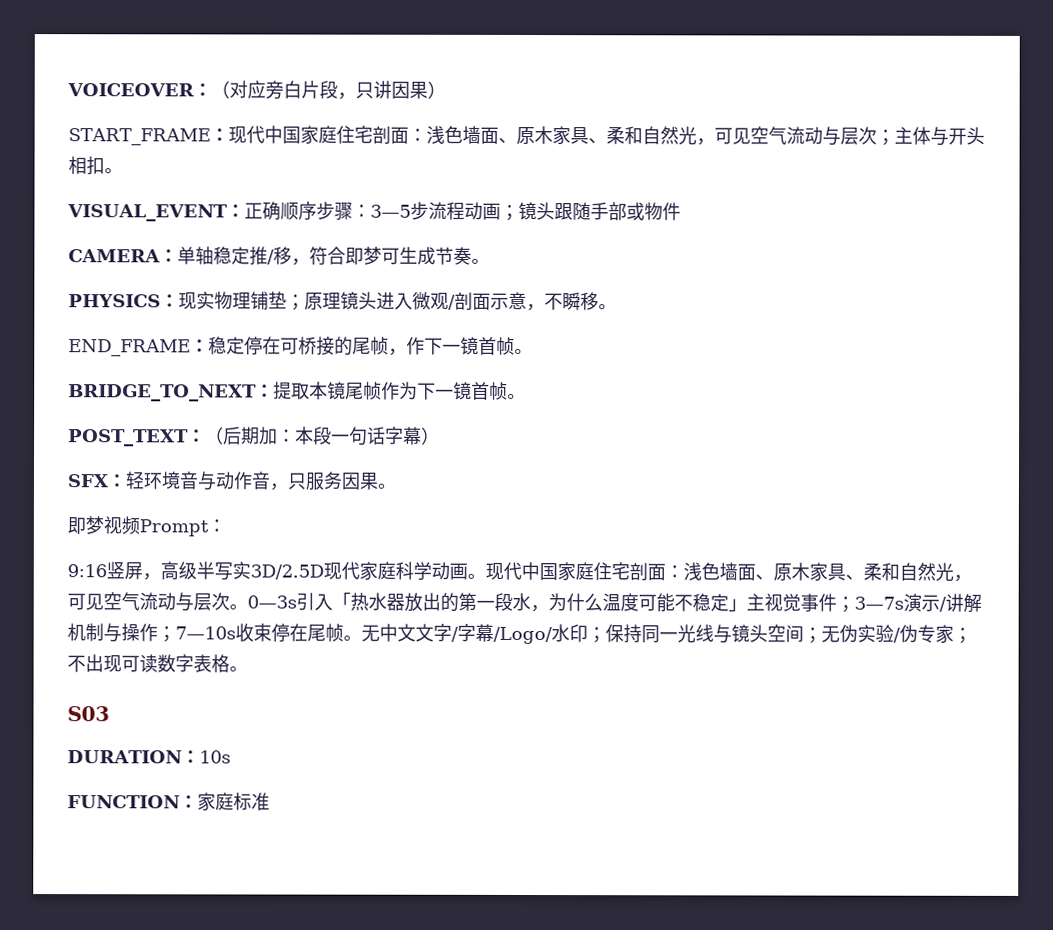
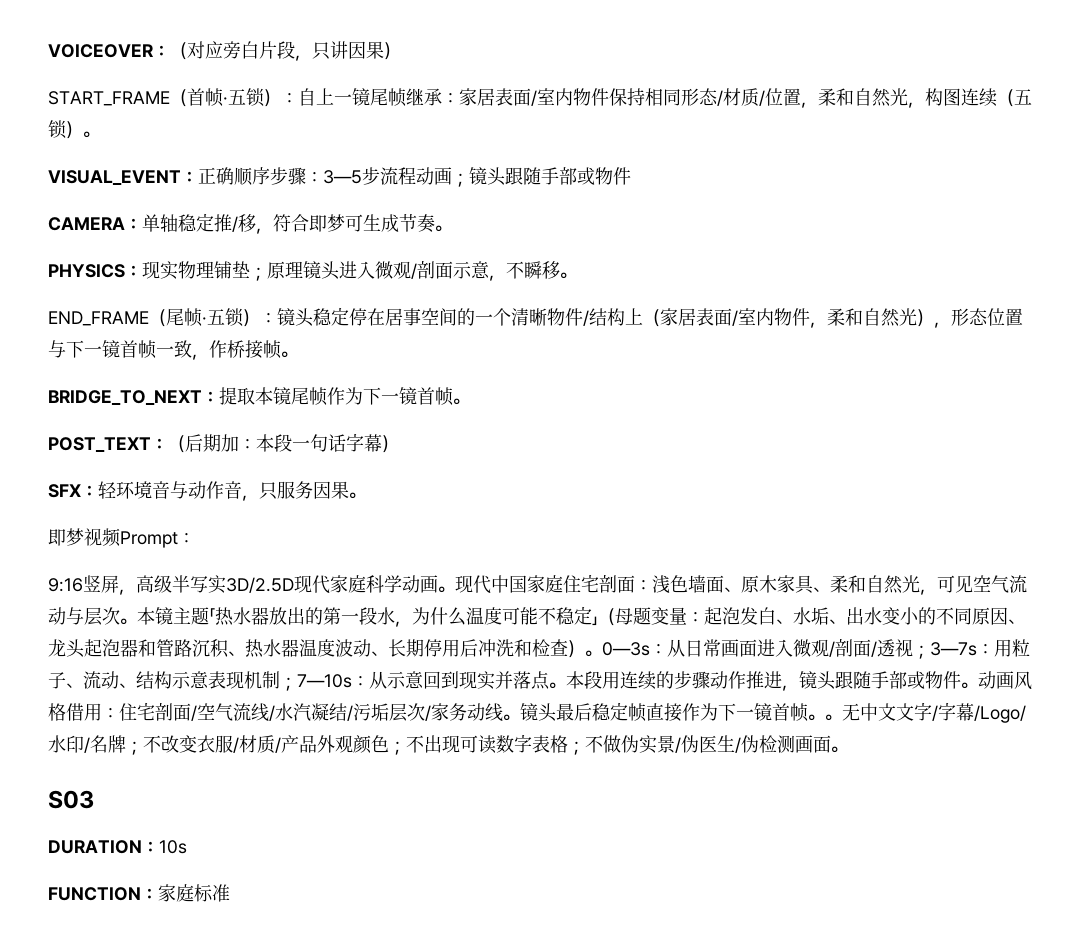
[209,125,985,146] [68,156,105,176] ：现代中国家庭住宅剖面：浅色墙面、原木家具、柔和自然光，可见空气流动与层次；主体与开头相扣 -> [170,88,1032,108] [48,120,83,139] （首帧·五锁）：自上一镜尾帧继承：家居表面/室内物件保持相同形态/材质/位置，柔和自然光，构图连续（五锁）
[190,336,497,356] ：稳定停在可桥接的尾帧，作下一镜首 -> [149,307,1023,328] [48,340,263,360] （尾帧·五锁）：镜头稳定停在居事空间的一个清晰物件/结构上（家居表面/室内物件，柔和自然光），形态位置与下一镜首帧一致，作桥接
[247,592,333,611] 0—3s引入 -> [137,607,209,625] 本镜主题
[746,593,982,613] [67,623,344,643] 主视觉事件；3—7s演示/讲解机制与操作；7—10s收束停在尾帧 -> [598,607,1025,626] [48,639,1030,659] [48,671,1032,691] [48,702,825,722] （母题变量：起泡发白、水垢、出水变小的不同原因、龙头起泡器和管路沉积、热水器温度波动、长期停用后冲洗和检查）。0—3s：从日常画面进入微观/剖面/透视；3—7s：用粒子、流动、结构示意表现机制；7—10s：从示意回到现实并落点。本段用连续的步骤动作推进，镜头跟随手部或物件。动画风格借用：住宅剖面/空气流线/水汽凝结/污垢层次/家务动线。镜头最后稳定帧直接作为下一镜首帧。
[587,624,954,644] ；保持同一光线与镜头空间；无伪实验/伪专家 -> [84,735,389,755] /名牌；不改变衣服/材质/产品外观颜色
(230, 663) none -> [568,735,831,755] ；不做伪实景/伪医生/伪检测画面

